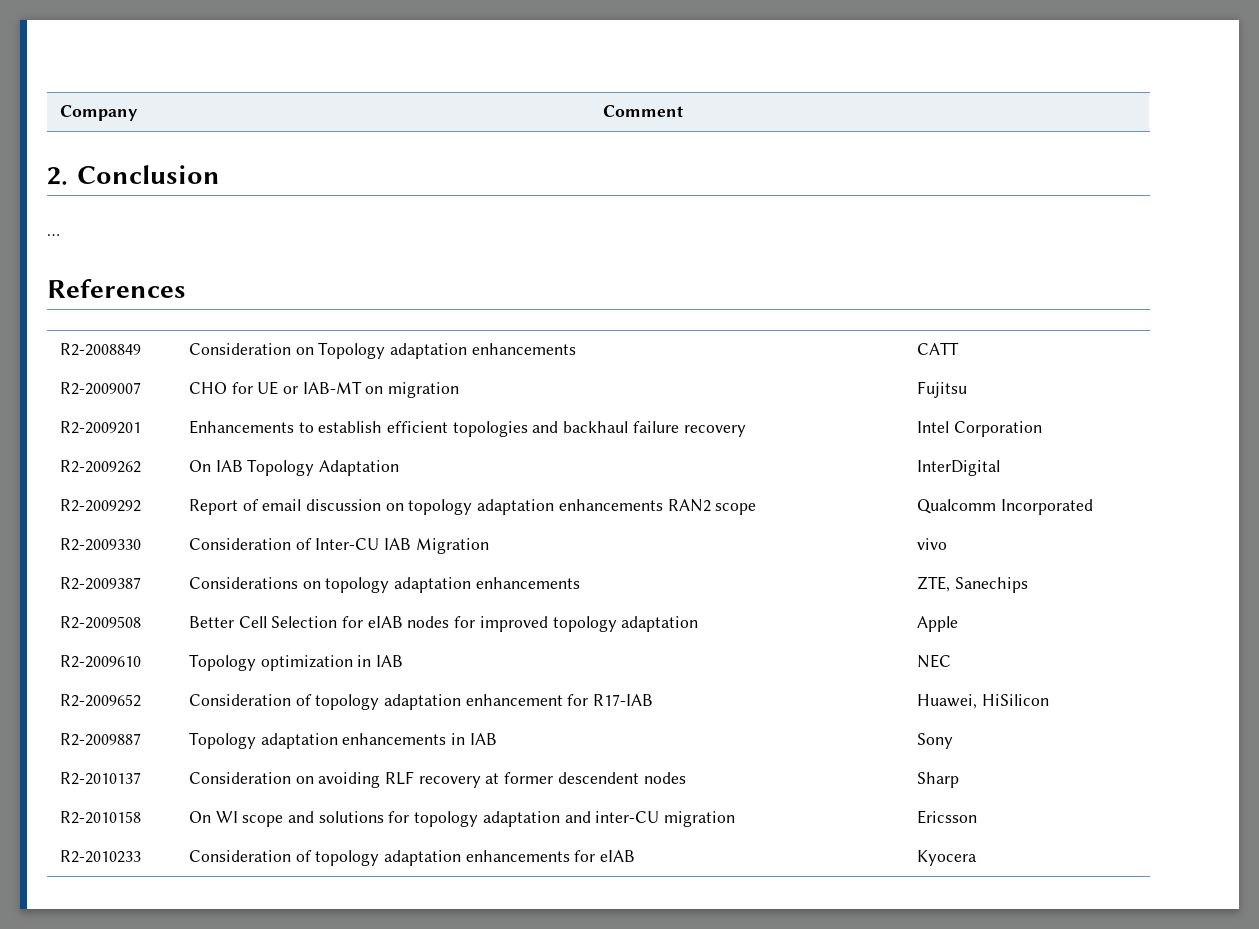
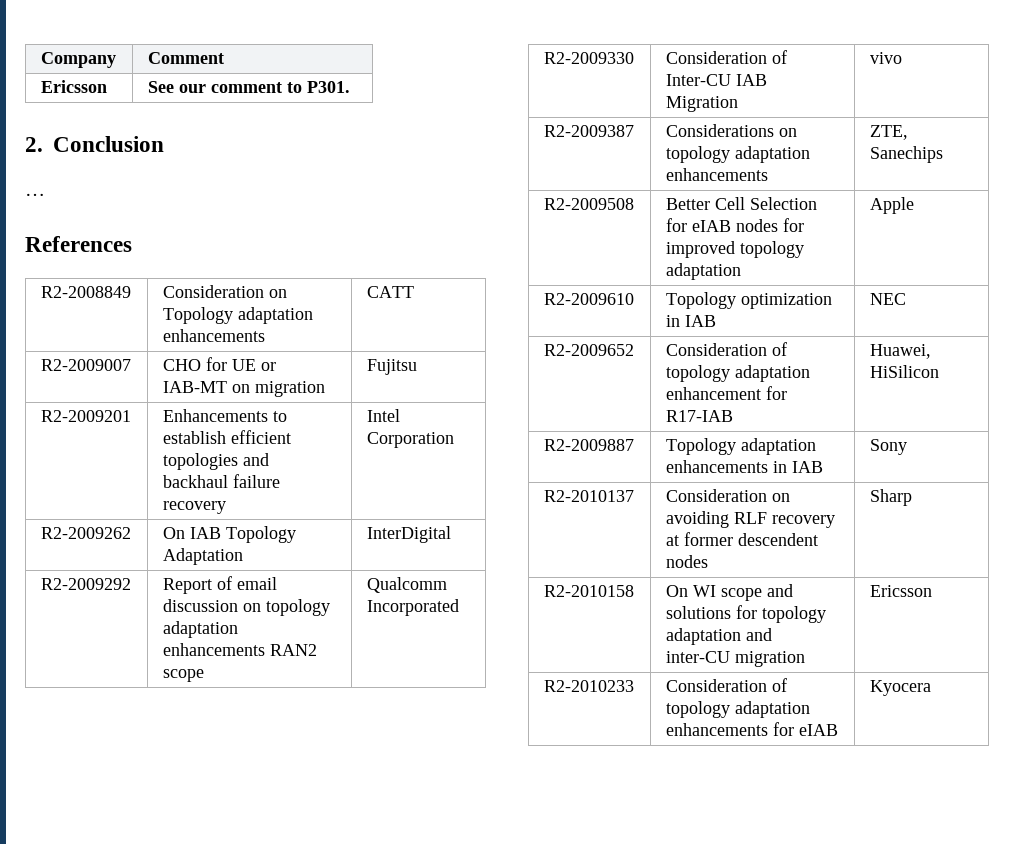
(683, 111) none -> [40,80,107,93] [147,81,350,93] // Ericsson | See our comment to P301.

